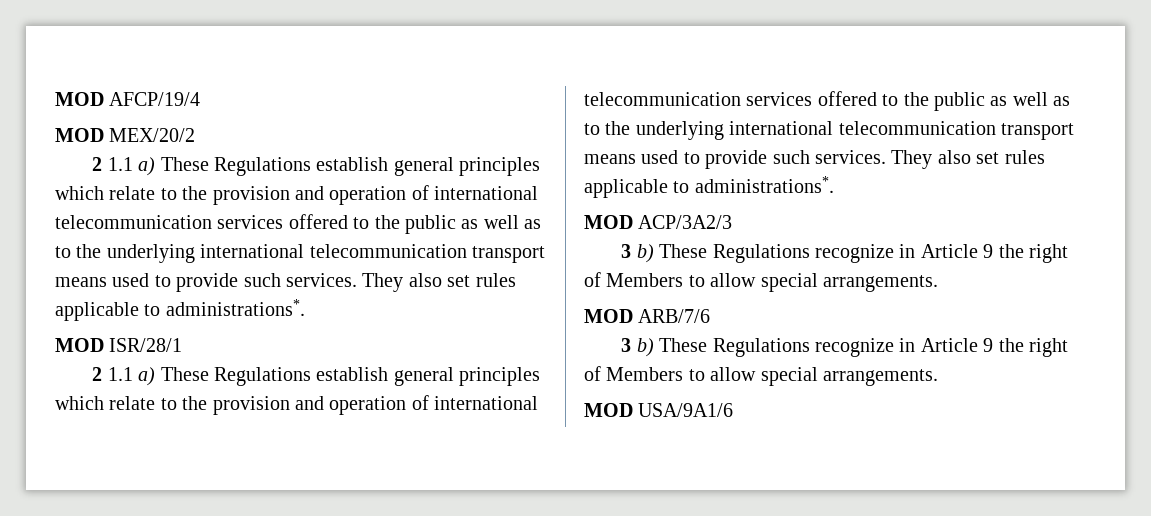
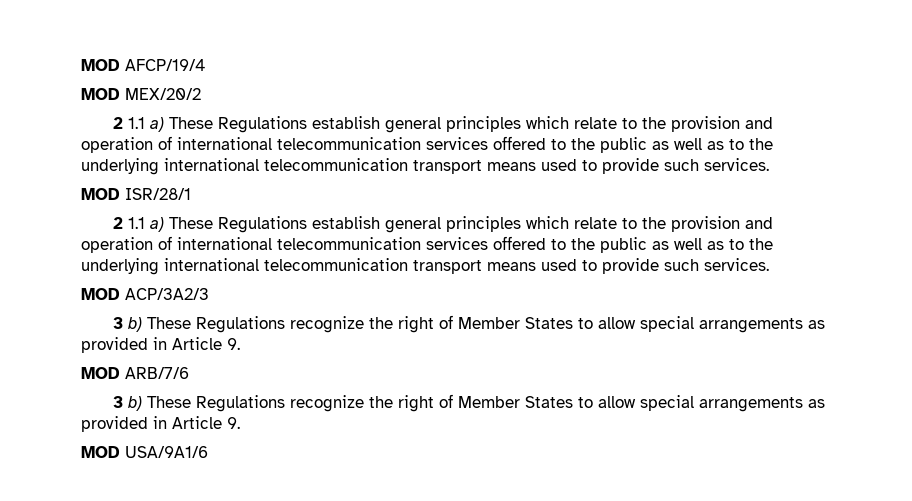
[362,273,516,292] [55,299,305,321] They also set rules applicable to administrations*. -> (769, 164) none
[891,150,1045,169] [584,176,834,198] They also set rules applicable to administrations*. -> (769, 264) none
[899,244,1068,263] [584,272,938,292] in Article 9 the right of Members to allow special arrangements. -> [369,315,826,333] [81,337,240,353] the right of Member States to allow special arrangements as provided in Article 9.
[899,338,1068,357] [584,366,938,386] in Article 9 the right of Members to allow special arrangements. -> [369,394,826,412] [81,416,240,432] the right of Member States to allow special arrangements as provided in Article 9.

